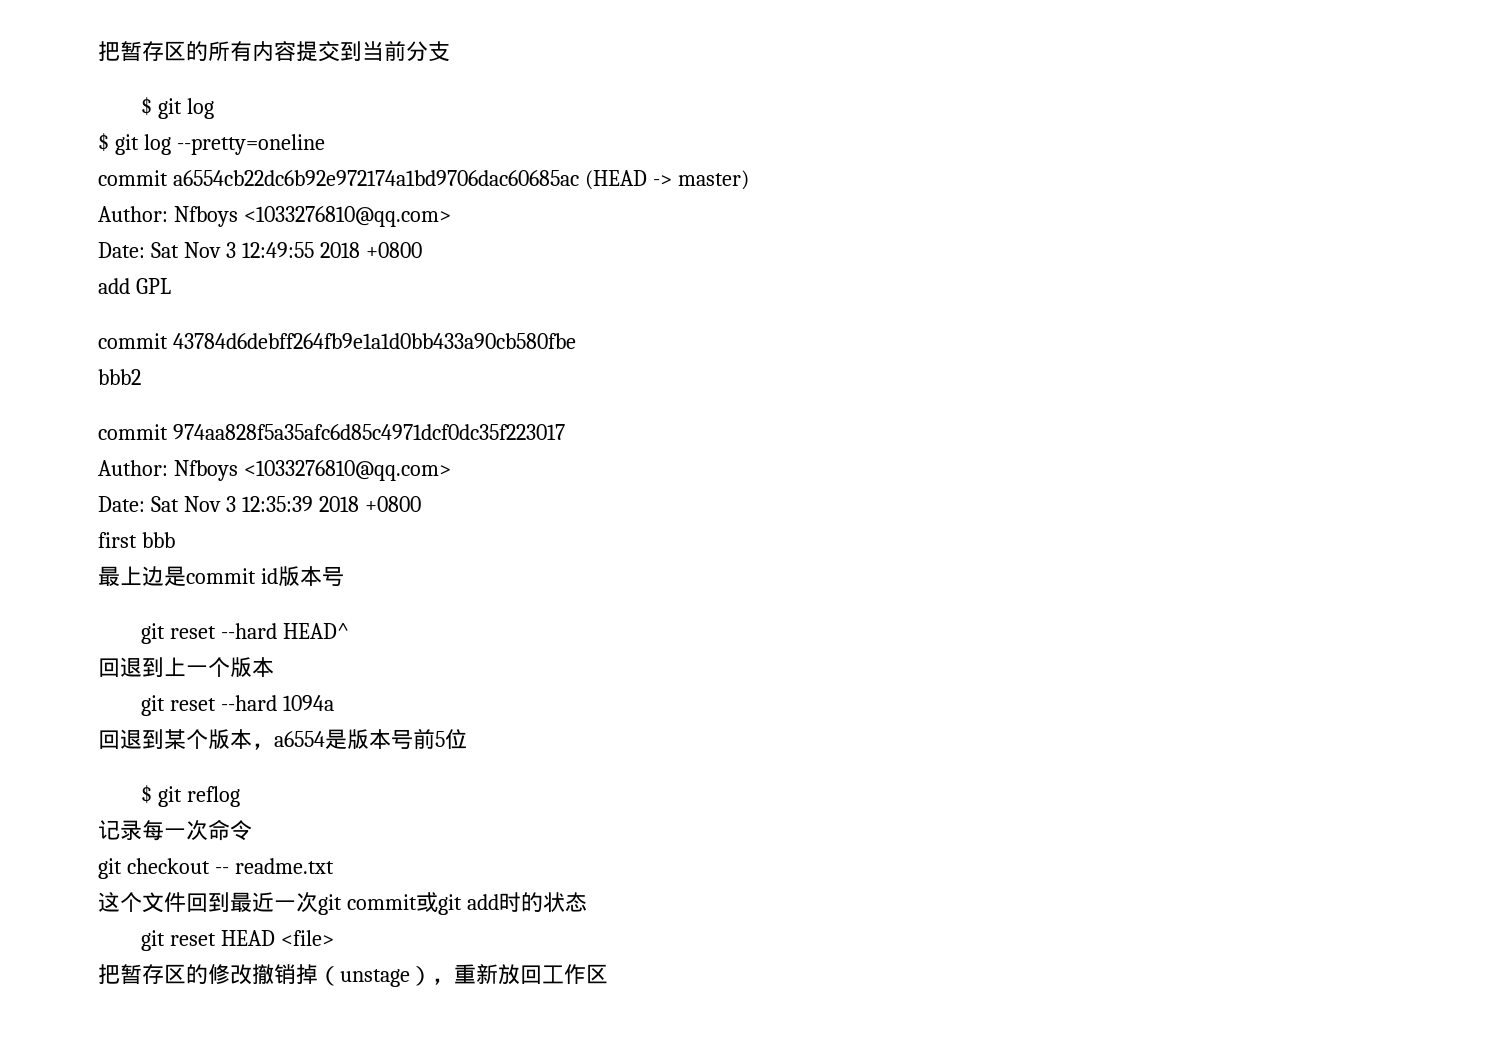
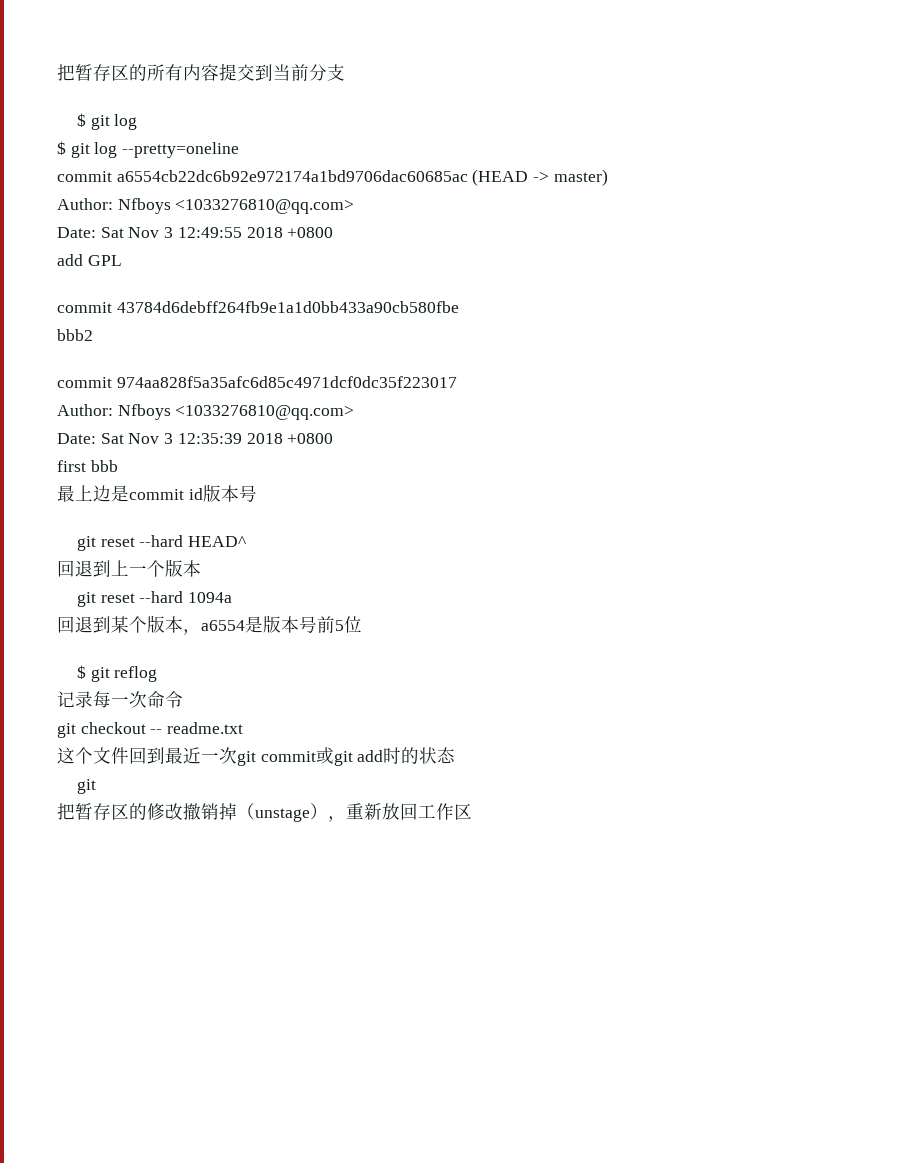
[169,930,334,946] reset HEAD <file> -> (96, 786) none

